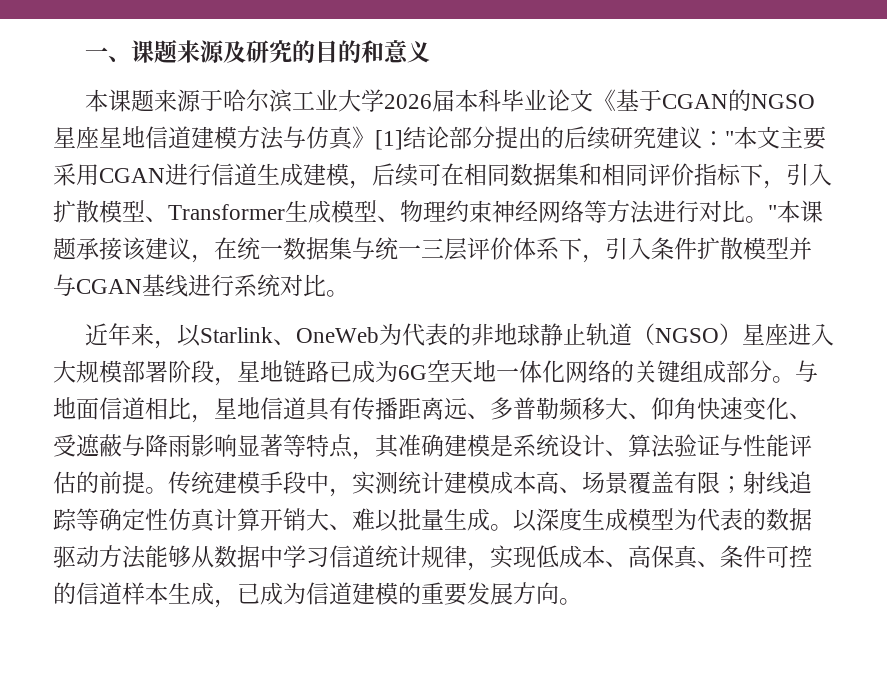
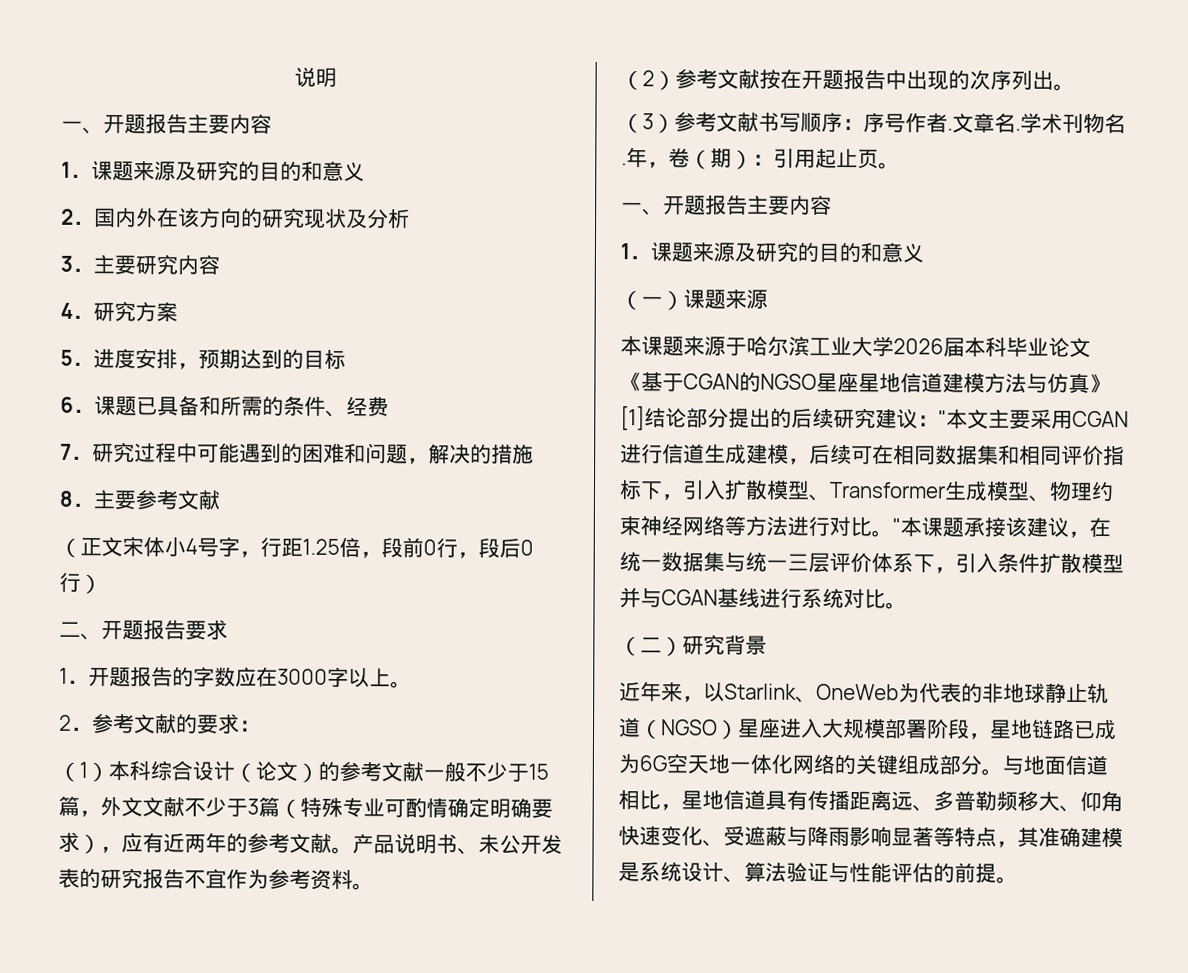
[84,39,430,64] 一、课题来源及研究的目的和意义 -> [294,66,337,87] [61,113,272,135] [61,160,365,182] [61,207,410,229] [60,254,220,275] [60,301,178,322] [60,348,346,370] [60,395,389,418] [60,442,534,465] [59,489,220,511] [59,536,534,559] [59,572,102,595] [59,619,228,641] [59,666,412,689] [59,712,261,735] [58,760,549,783] [58,795,553,819] [58,831,563,855] [58,868,374,891] [621,68,1075,91] [621,111,1126,134] [621,147,900,170] [621,194,832,216] [620,241,924,263] [620,289,768,311] 说明 // 一、开题报告主要内容 // 1．课题来源及研究的目的和意义 // 2．国内外在该方向的研究现状及分析 // 3．主要研究内容 // 4．研究方案 // 5．进度安排，预期达到的目标 // 6．课题已具备和所需的条件、经费 // 7．研究过程中可能遇到的困难和问题，解决的措施 // 8．主要参考文献 // （正文宋体小4号字，行距1.25倍，段前0行，段后0行） // 二、开题报告要求 // 1．开题报告的字数应在3000字以上。 // 2．参考文献的要求： // （1）本科综合设计（论文）的参考文献一般不少于15篇，外文文献不少于3篇（特殊专业可酌情确定明确要求），应有近两年的参考文献。产品说明书、未公开发表的研究报告不宜作为参考资料。 // （2）参考文献按在开题报告中出现的次序列出。 // （3）参考文献书写顺序：序号作者.文章名.学术刊物名.年，卷（期）：引用起止页。 // 一、开题报告主要内容 // 1．课题来源及研究的目的和意义 // （一）课题来源
(349, 293) none -> [619,634,767,657] // （二）研究背景
[168,471,812,497] [53,508,812,532] [53,545,812,571] [53,582,582,608] 传统建模手段中，实测统计建模成本高、场景覆盖有限；射线追踪等确定性仿真计算开销大、难以批量生成。以深度生成模型为代表的数据驱动方法能够从数据中学习信道统计规律，实现低成本、高保真、条件可控的信道样本生成，已成为信道建模的重要发展方向。 -> (1018, 880) none

